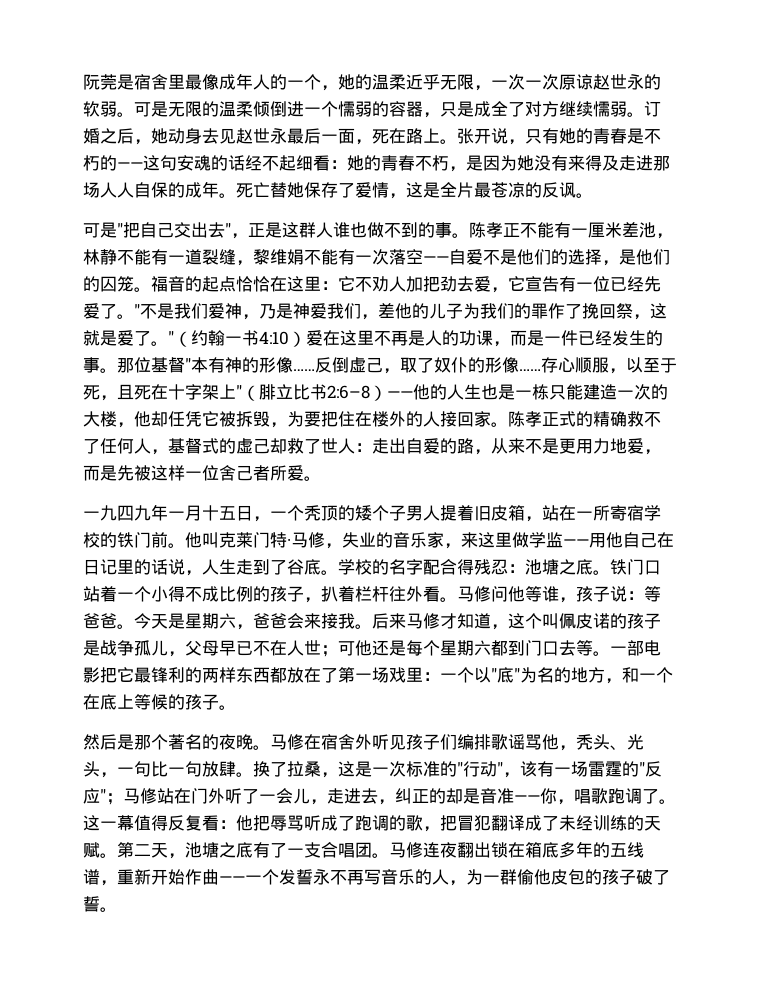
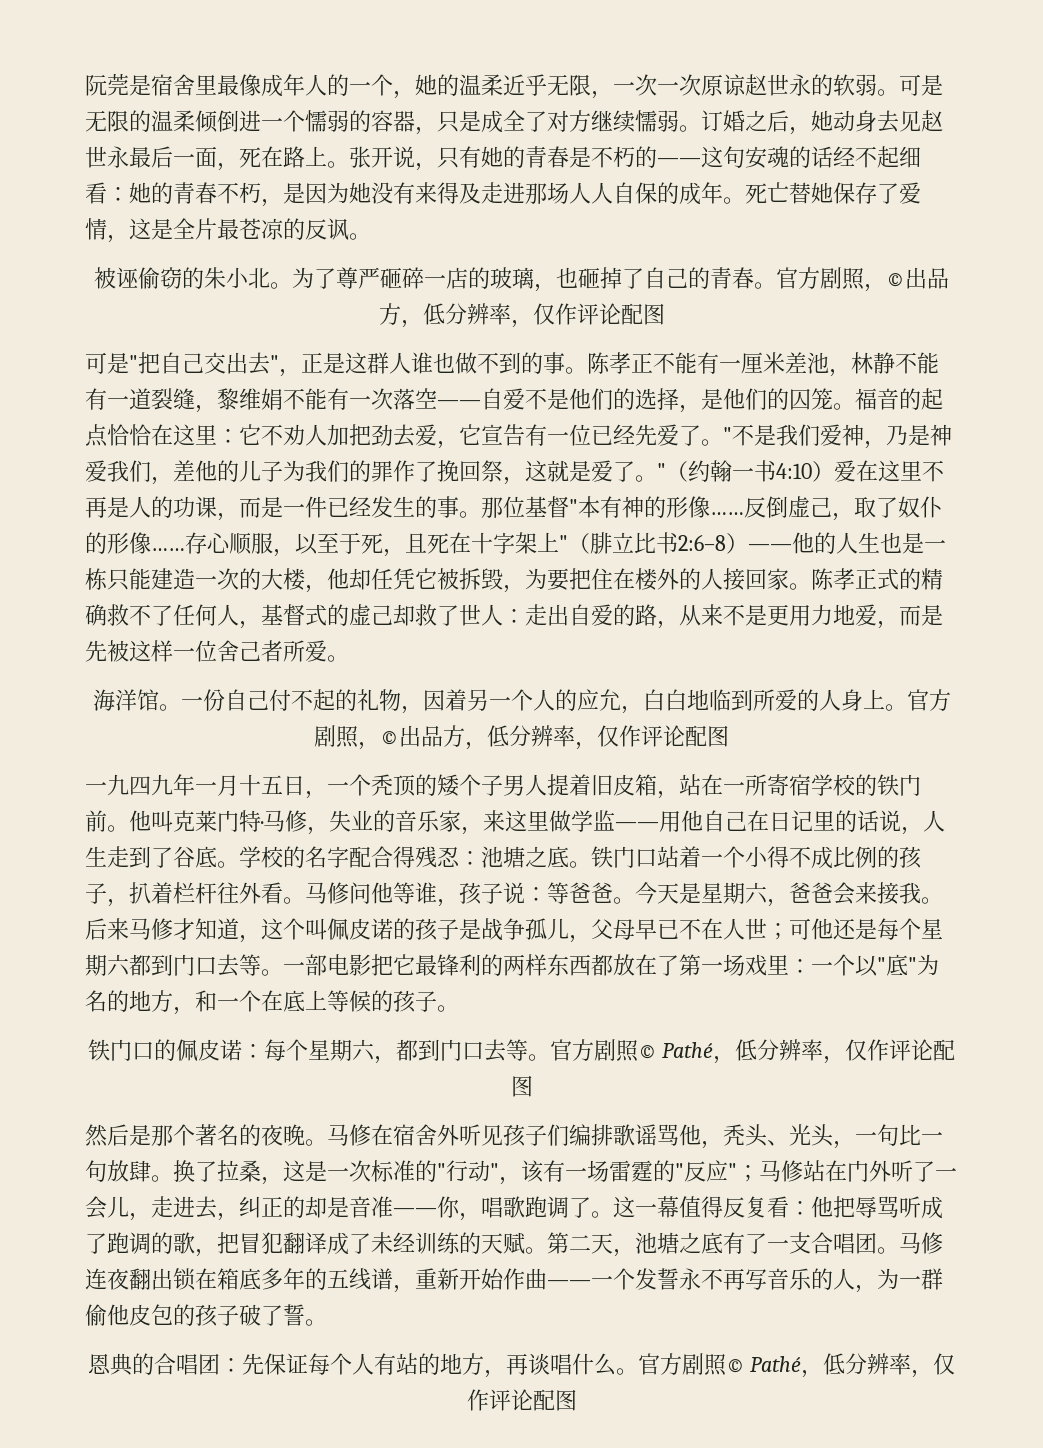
(593, 195) none -> [94,267,949,292] [378,303,665,328] // 被诬偷窃的朱小北。为了尊严砸碎一店的玻璃，也砸掉了自己的青春。官方剧照，©出品方，低分辨率，仅作评论配图
(321, 478) none -> [92,689,951,714] [314,725,729,750] // 海洋馆。一份自己付不起的礼物，因着另一个人的应允，白白地临到所爱的人身上。官方剧照，©出品方，低分辨率，仅作评论配图
(236, 707) none -> [87,1039,956,1064] [510,1075,533,1097] // 铁门口的佩皮诺：每个星期六，都到门口去等。官方剧照© Pathé，低分辨率，仅作评论配图
(117, 909) none -> [87,1353,956,1378] [466,1389,577,1411] // 恩典的合唱团：先保证每个人有站的地方，再谈唱什么。官方剧照© Pathé，低分辨率，仅作评论配图

